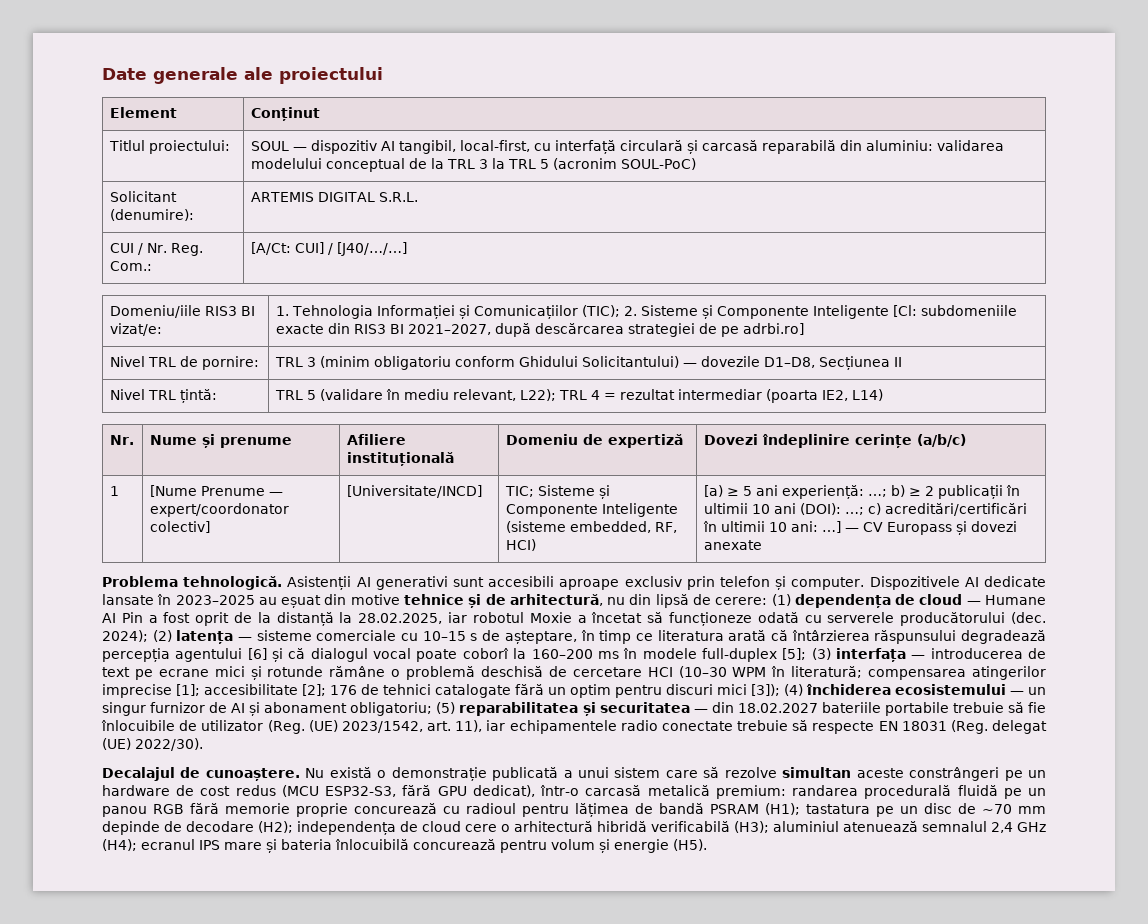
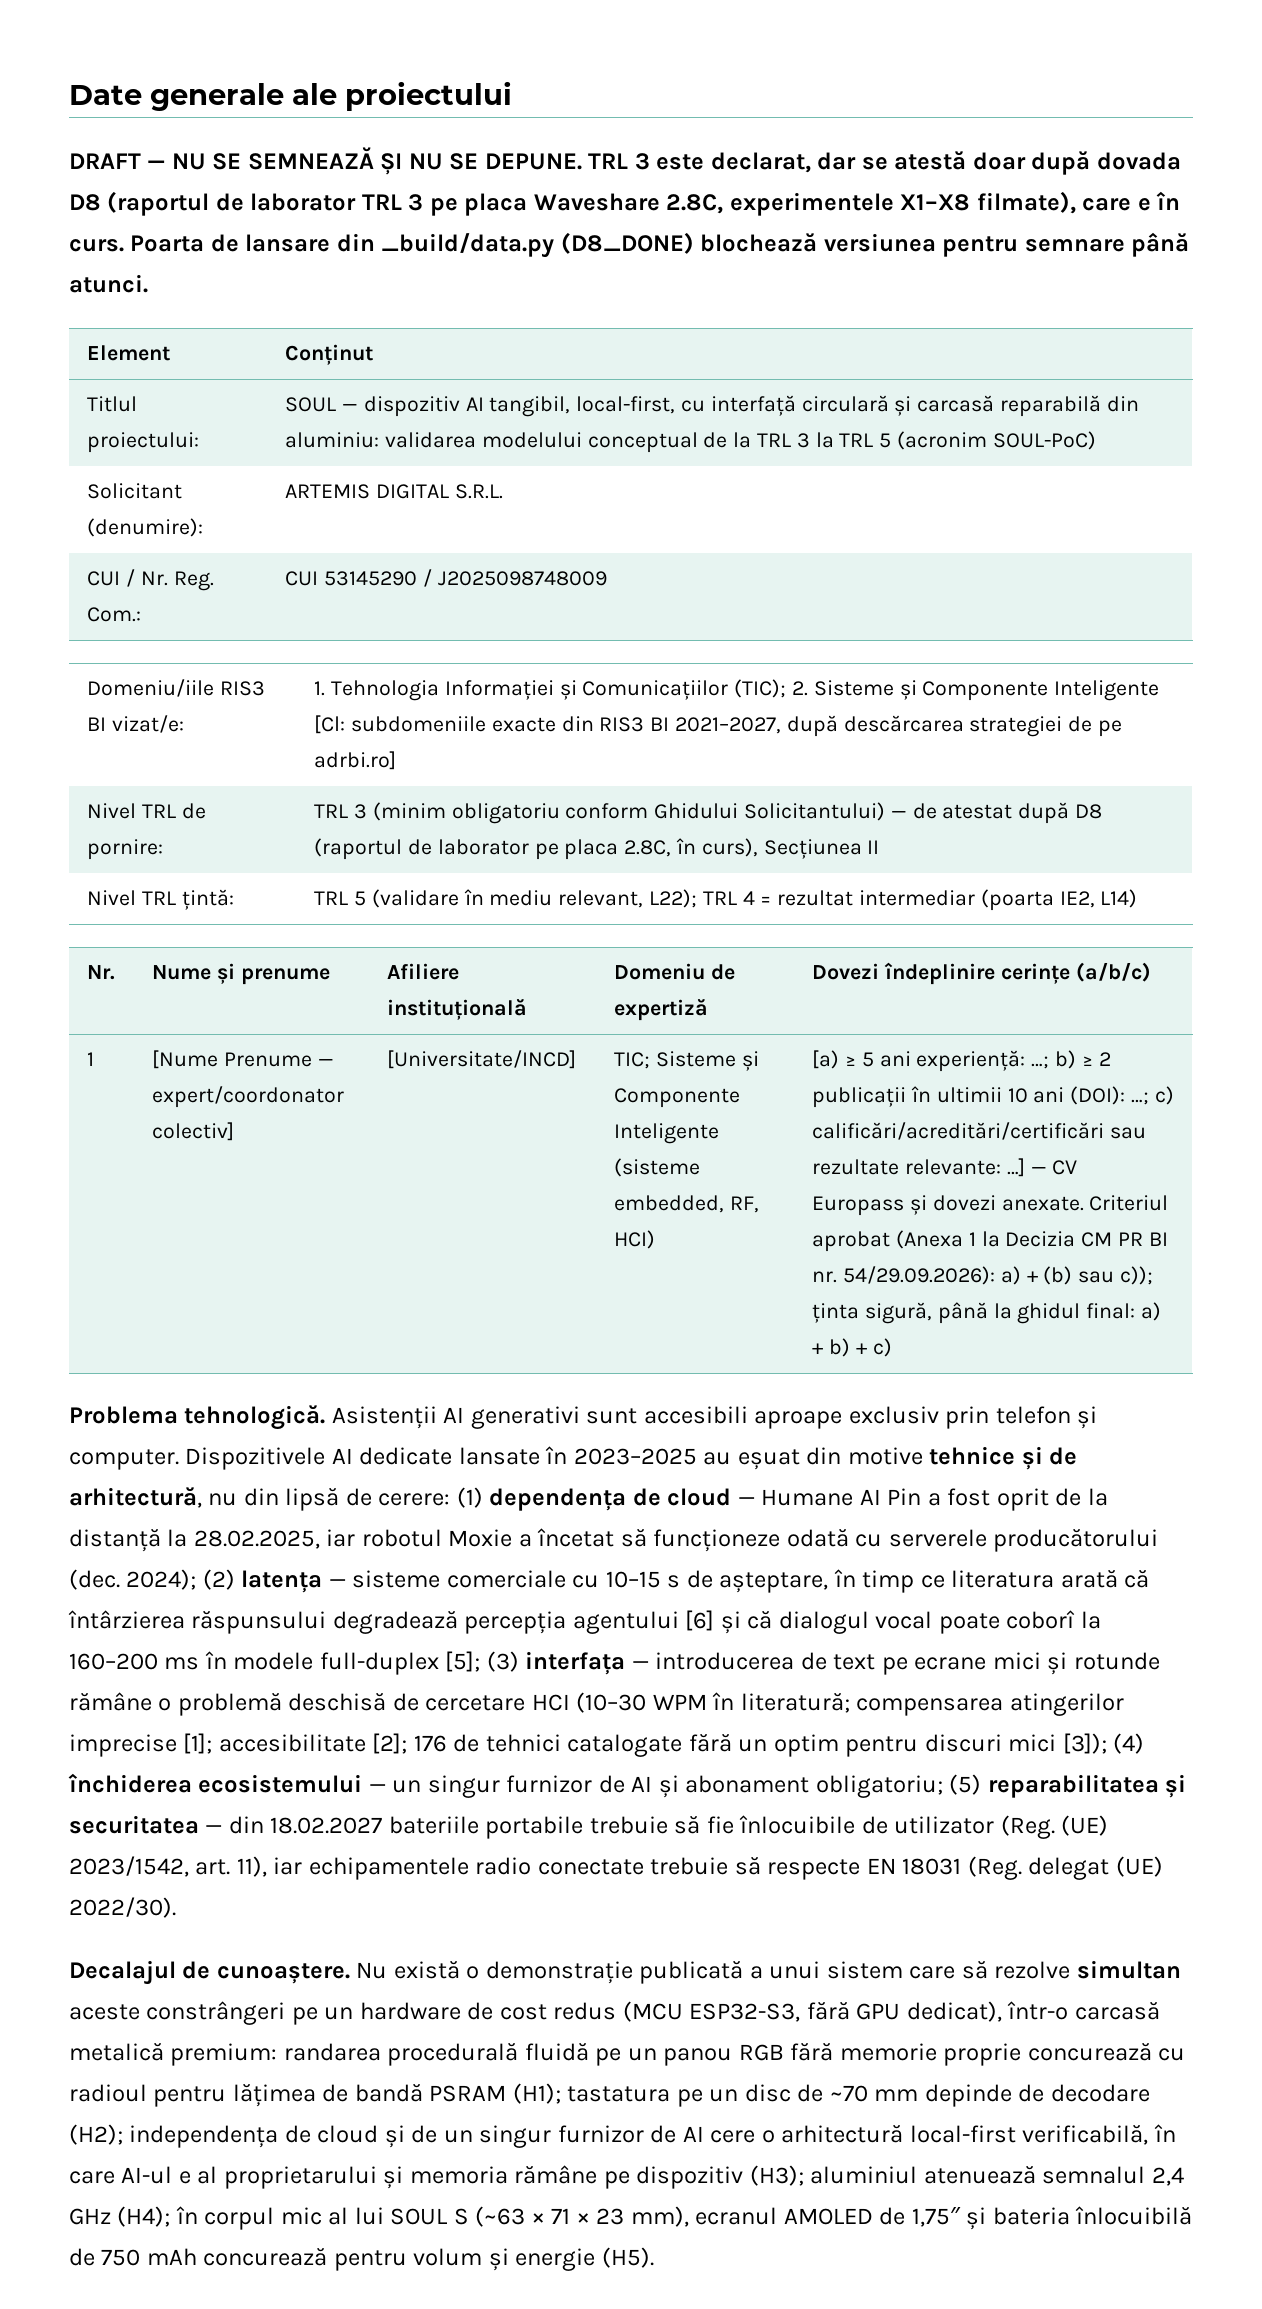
(383, 75) none -> [69,147,1181,175] [69,191,1181,216] [69,232,1190,258] [69,274,148,293] // DRAFT — NU SE SEMNEAZĂ ȘI NU SE DEPUNE. TRL 3 este declarat, dar se atestă doar după dovada D8 (raportul de laborator TRL 3 pe placa Waveshare 2.8C, experimentele X1–X8 filmate), care e în curs. Poarta de lansare din _build/data.py (D8_DONE) blochează versiunea pentru semnare până atunci.
[250,242,407,256] [A/Ct: CUI] / [J40/…/…] -> [285,569,607,587] CUI 53145290 / J2025098748009
[700,356,815,368] dovezile D1–D8, -> [912,802,1102,824] [314,838,758,860] de atestat după D8 (raportul de laborator pe placa 2.8C, în curs),
[884,503,1027,516] [702,521,818,532] acreditări/certificări în ultimii 10 ani: -> [812,1122,1146,1140] [812,1159,1001,1175] calificări/acreditări/certificări sau rezultate relevante:
[703,540,762,550] anexate -> [1001,1195,1169,1211] [812,1230,1168,1252] [812,1266,1153,1285] [812,1302,1161,1324] [812,1338,892,1357] anexate. Criteriul aprobat (Anexa 1 la Decizia CM PR BI nr. 54/29.09.2026): a) + (b) sau c)); ținta sigură, până la ghidul final: a) + b) + c)
[465,821,730,832] cere o arhitectură hibridă verificabilă -> [384,2124,1176,2148] [69,2165,744,2189] și de un singur furnizor de AI cere o arhitectură local-first verificabilă, în care AI-ul e al proprietarului și memoria rămâne pe dispozitiv
[141,839,409,853] ecranul IPS mare și bateria înlocuibilă -> [175,2206,1193,2230] [69,2248,197,2266] în corpul mic al lui SOUL S (~63 × 71 × 23 mm), ecranul AMOLED de 1,75″ și bateria înlocuibilă de 750 mAh

